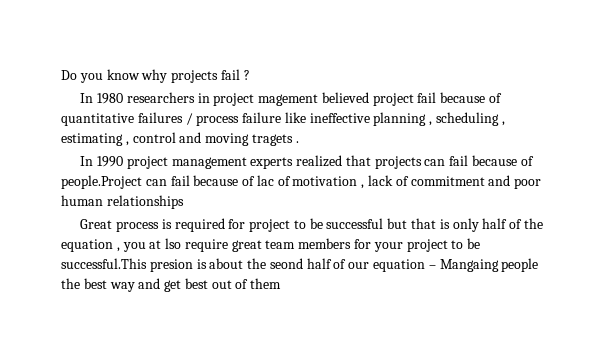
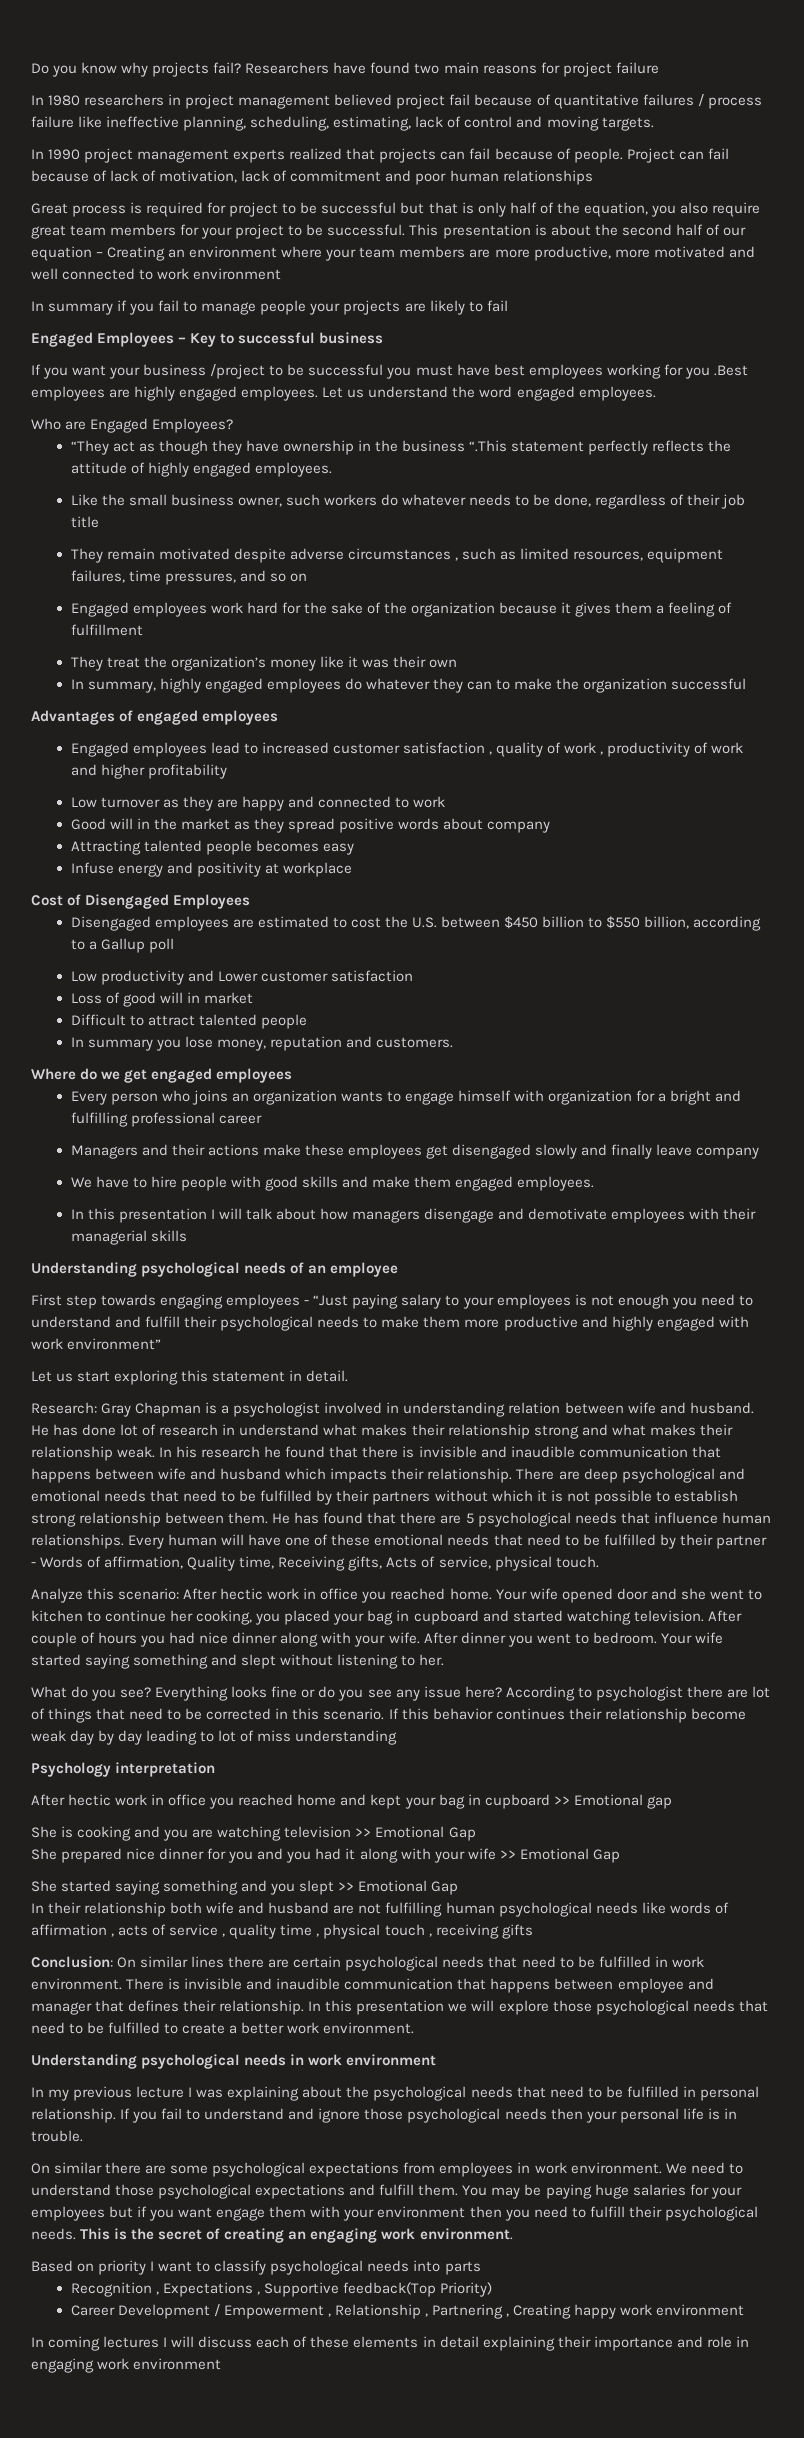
[220,69,250,80] fail ? -> [213,62,659,77] fail? Researchers have found two main reasons for project failure
[258,94,319,106] magement -> [238,95,331,109] management
[373,112,505,126] [61,133,129,146] planning , scheduling , estimating , -> [183,116,462,131] planning, scheduling, estimating, lack of
[251,134,299,146] tragets . -> [601,117,654,131] targets.
[61,175,365,189] people.Project can fail because of lac of motivation , -> [573,148,729,163] [31,170,238,183] people. Project can fail because of lack of motivation,
[61,238,182,252] equation , you at lso -> [583,202,708,217] equation, you also
[61,258,193,272] successful.This presion -> [327,224,531,239] successful. This presentation
[269,258,303,269] seond -> [621,224,672,236] second
[439,258,539,272] [61,278,282,292] Mangaing people the best way and get best out of them -> [107,246,755,261] [31,268,282,280] [31,300,508,315] [31,332,384,347] [31,364,748,379] [31,386,656,401] [31,418,234,433] [70,440,732,455] [70,462,332,477] [70,494,746,509] [70,516,99,528] [70,548,724,563] [70,570,307,585] [70,602,733,617] [70,624,143,636] [70,656,457,671] [70,678,747,693] [31,710,279,725] [70,742,744,757] [70,764,227,779] [70,796,445,811] [70,818,551,833] [70,840,354,855] [70,862,352,877] [31,894,251,909] [70,916,762,931] [70,938,174,953] [70,970,413,985] [70,992,253,1007] [70,1014,307,1029] [70,1036,453,1051] [31,1068,293,1083] [70,1090,742,1105] [70,1112,262,1127] [70,1144,760,1159] [70,1176,595,1191] [70,1208,757,1223] [70,1230,187,1245] [31,1262,399,1277] [31,1294,753,1309] [31,1316,749,1331] [31,1338,162,1350] [31,1370,349,1385] [31,1402,754,1417] [31,1424,733,1439] [31,1446,721,1461] [31,1468,745,1483] [31,1490,738,1505] [31,1512,771,1527] [31,1534,767,1549] [31,1556,599,1571] [31,1588,762,1603] [31,1610,742,1625] [31,1632,723,1647] [31,1654,445,1669] [31,1686,770,1701] [31,1708,746,1723] [31,1730,398,1745] [31,1762,216,1777] [31,1794,672,1809] [31,1826,476,1841] [31,1848,620,1863] [31,1880,459,1895] [31,1902,729,1917] [31,1924,533,1939] [31,1956,704,1971] [31,1978,714,1993] [31,2000,768,2015] [31,2022,415,2034] [31,2054,437,2069] [31,2086,759,2101] [31,2108,737,2123] [31,2130,83,2142] [31,2162,743,2177] [31,2184,742,2199] [31,2206,758,2221] [31,2228,513,2243] [31,2260,481,2275] [70,2282,492,2297] [70,2304,745,2319] [31,2336,749,2351] [31,2358,222,2373] Creating an environment where your team members are more productive, more motivated and well connected to work environment // In summary if you fail to manage people your projects are likely to fail // Engaged Employees – Key to successful business // If you want your business /project to be successful you must have best employees working for you .Best employees are highly engaged employees. Let us understand the word engaged employees. // Who are Engaged Employees? // “They act as though they have ownership in the business “.This statement perfectly reflects the attitude of highly engaged employees. // Like the small business owner, such workers do whatever needs to be done, regardless of their job title // They remain motivated despite adverse circumstances , such as limited resources, equipment failures, time pressures, and so on // Engaged employees work hard for the sake of the organization because it gives them a feeling of fulfillment // They treat the organization’s money like it was their own // In summary, highly engaged employees do whatever they can to make the organization successful // Advantages of engaged employees // Engaged employees lead to increased customer satisfaction , quality of work , productivity of work and higher profitability // Low turnover as they are happy and connected to work // Good will in the market as they spread positive words about company // Attracting talented people becomes easy // Infuse energy and positivity at workplace // Cost of Disengaged Employees // Disengaged employees are estimated to cost the U.S. between $450 billion to $550 billion, according to a Gallup poll // Low productivity and Lower customer satisfaction // Loss of good will in market // Difficult to attract talented people // In summary you lose money, reputation and customers. // Where do we get engaged employees // Every person who joins an organization wants to engage himself with organization for a bright and fulfilling professional career // Managers and their actions make these employees get disengaged slowly and finally leave company // We have to hire people with good skills and make them engaged employees. // In this presentation I will talk about how managers disengage and demotivate employees with their managerial skills // Understanding psychological needs of an employee // First step towards engaging employees - “Just paying salary to your employees is not enough you need to understand and fulfill their psychological needs to make them more productive and highly engaged with work environment” // Let us start exploring this statement in detail. // Research: Gray Chapman is a psychologist involved in understanding relation between wife and husband. He has done lot of research in understand what makes their relationship strong and what makes their relationship weak. In his research he found that there is invisible and inaudible communication that happens between wife and husband which impacts their relationship. There are deep psychological and emotional needs that need to be fulfilled by their partners without which it is not possible to establish strong relationship between them. He has found that there are 5 psychological needs that influence human relationships. Every human will have one of these emotional needs that need to be fulfilled by their partner - Words of affirmation, Quality time, Receiving gifts, Acts of service, physical touch. // Analyze this scenario: After hectic work in office you reached home. Your wife opened door and she went to kitchen to continue her cooking, you placed your bag in cupboard and started watching television. After couple of hours you had nice dinner along with your wife. After dinner you went to bedroom. Your wife started saying something and slept without listening to her. // What do you see? Everything looks fine or do you see any issue here? According to psychologist there are lot of things that need to be corrected in this scenario. If this behavior continues their relationship become weak day by day leading to lot of miss understanding // Psychology interpretation // After hectic work in office you reached home and kept your bag in cupboard >> Emotional gap // She is cooking and you are watching television >> Emotional Gap // She prepared nice dinner for you and you had it along with your wife >> Emotional Gap // She started saying something and you slept >> Emotional Gap // In their relationship both wife and husband are not fulfilling human psychological needs like words of affirmation , acts of service , quality time , physical touch , receiving gifts // Conclusion: On similar lines there are certain psychological needs that need to be fulfilled in work environment. There is invisible and inaudible communication that happens between employee and manager that defines their relationship. In this presentation we will explore those psychological needs that need to be fulfilled to create a better work environment. // Understanding psychological needs in work environment // In my previous lecture I was explaining about the psychological needs that need to be fulfilled in personal relationship. If you fail to understand and ignore those psychological needs then your personal life is in trouble. // On similar there are some psychological expectations from employees in work environment. We need to understand those psychological expectations and fulfill them. You may be paying huge salaries for your employees but if you want engage them with your environment then you need to fulfill their psychological needs. This is the secret of creating an engaging work environment. // Based on priority I want to classify psychological needs into parts // Recognition , Expectations , Supportive feedback(Top Priority) // Career Development / Empowerment , Relationship , Partnering , Creating happy work environment // In coming lectures I will discuss each of these elements in detail explaining their importance and role in engaging work environment

